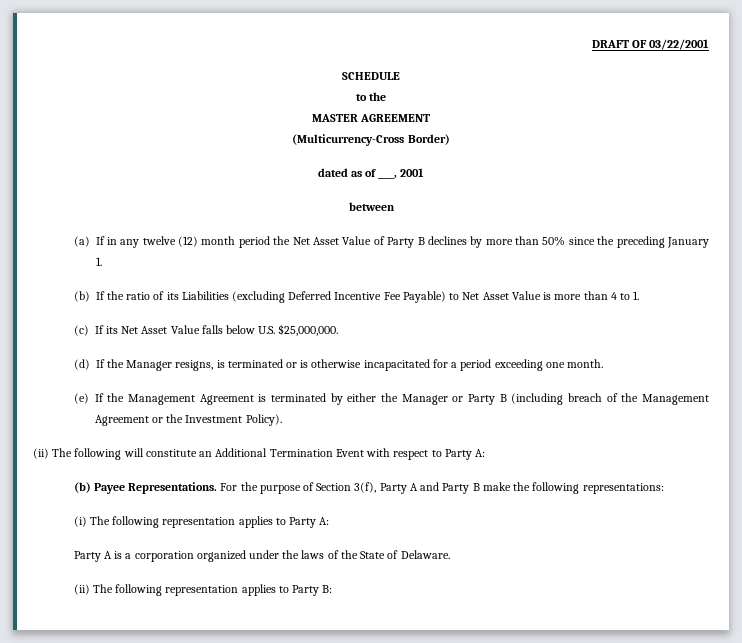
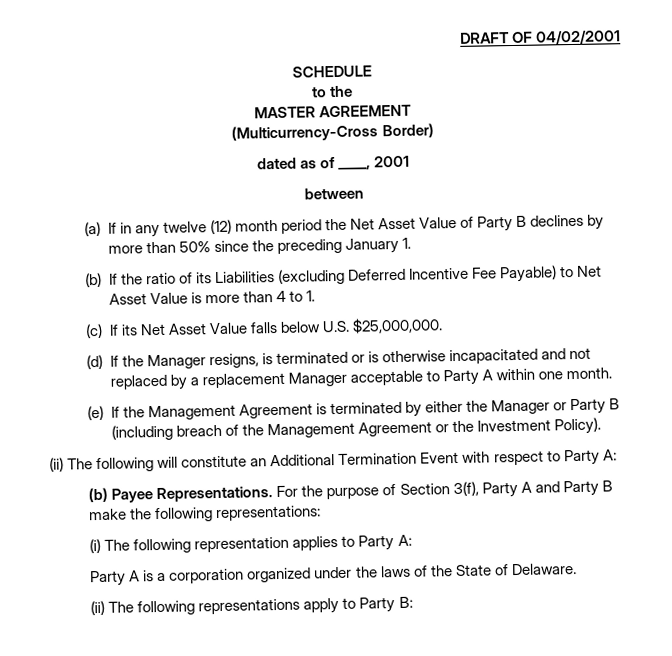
[649,39,709,50] 03/22/2001 -> [536,29,621,45] 04/02/2001
[432,359,543,371] for a period exceeding -> [541,347,592,360] [109,368,536,390] and not replaced by a replacement Manager acceptable to Party A within
[165,584,276,596] representation applies -> [198,597,340,615] representations apply

